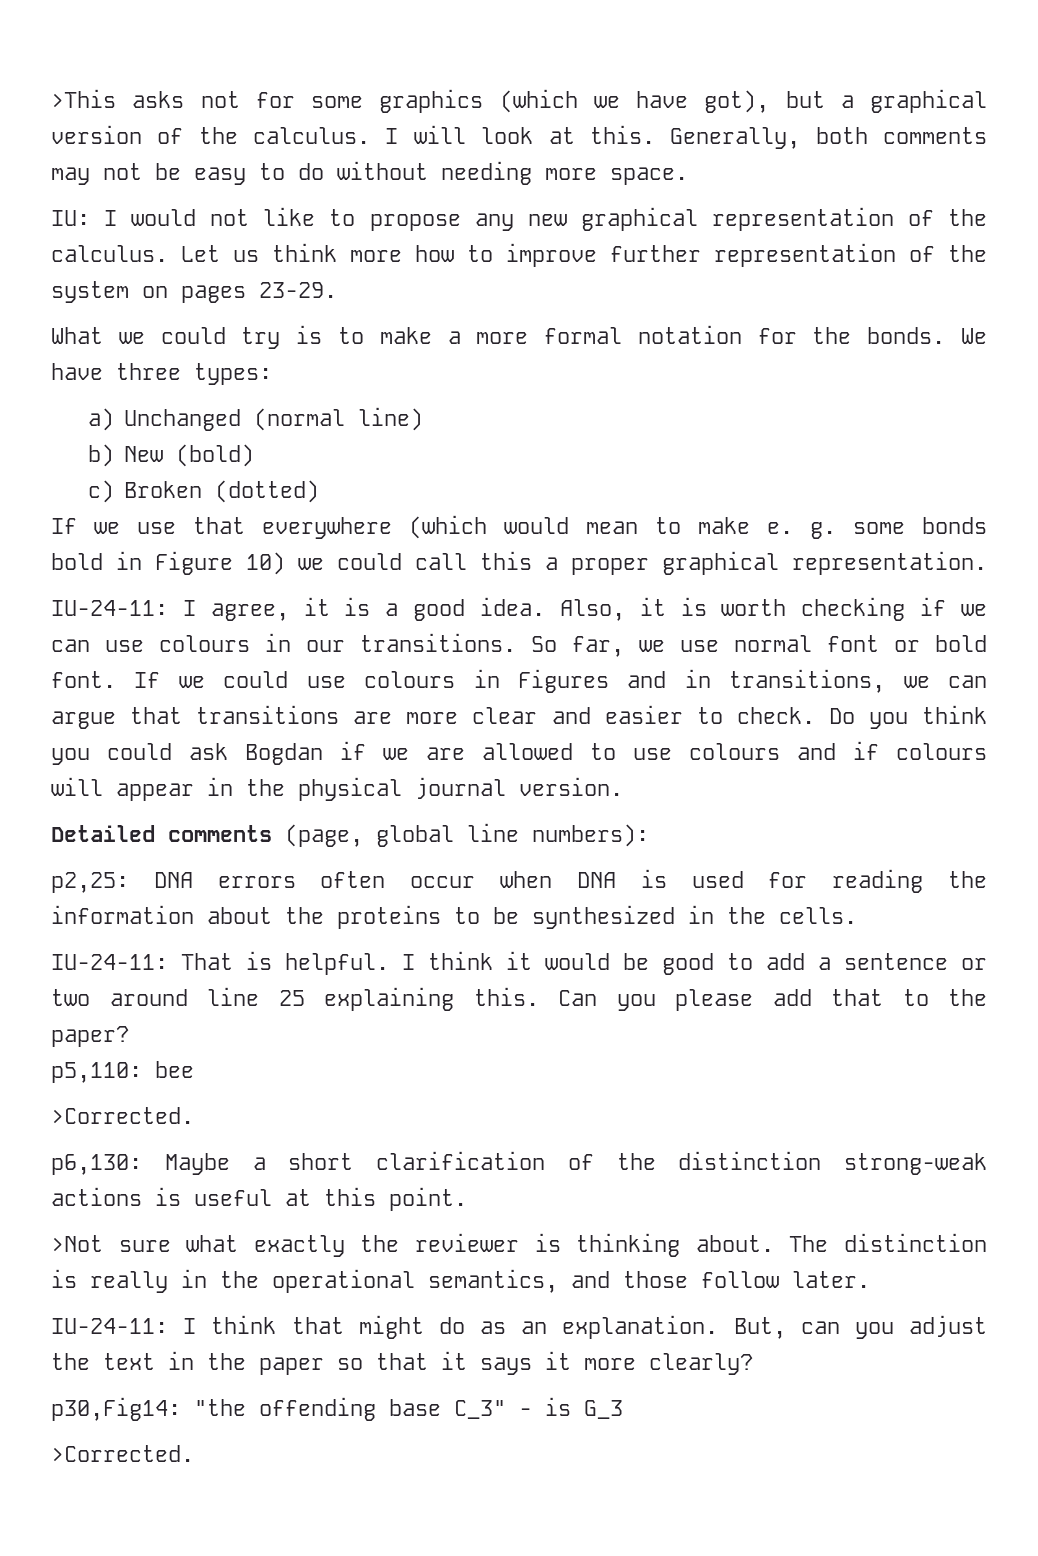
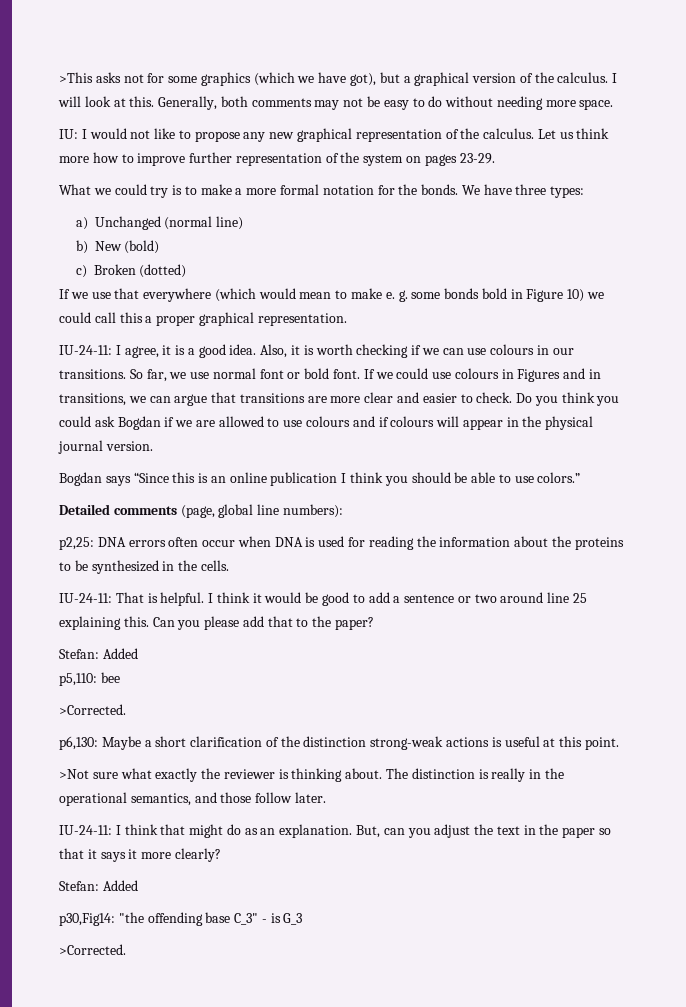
(623, 786) none -> [59,472,581,486] // Bogdan says “Since this is an online publication I think you should be able to use colors.”
(129, 1036) none -> [59,648,138,659] // Stefan: Added
(753, 1364) none -> [59,880,138,891] // Stefan: Added

